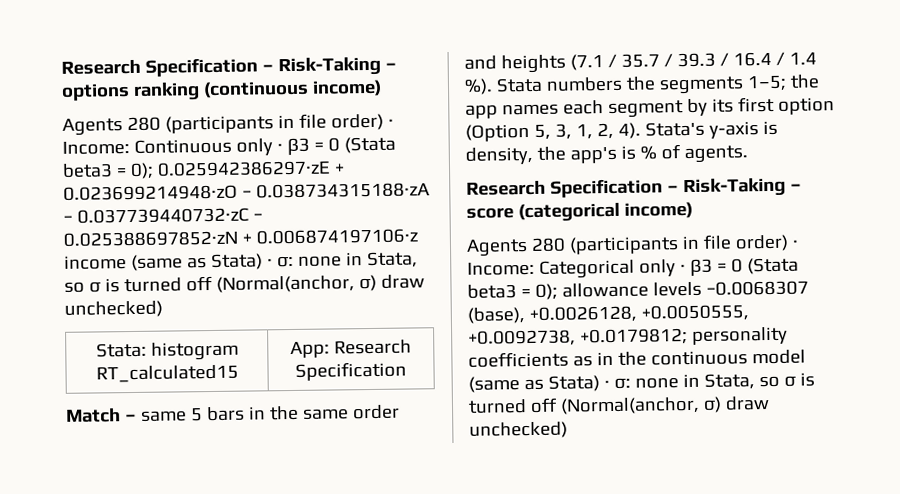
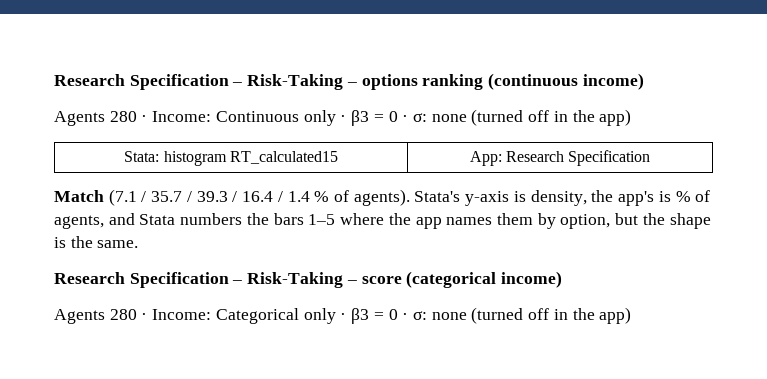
[164,113,384,134] (participants in file order) -> (137, 116) none
[343,136,396,154] [62,160,345,180] [63,182,430,201] [63,207,263,224] [63,228,418,247] [64,251,418,272] [64,274,425,293] [64,300,163,318] (Stata beta3 = 0); 0.025942386297·zE + 0.023699214948·zO − 0.038734315188·zA − 0.037739440732·zC − 0.025388697852·zN + 0.006874197106·z income (same as Stata) · σ: none in Stata, so σ is turned off (Normal(anchor, σ) draw unchecked) -> [402,109,632,126] · σ: none (turned off in the app)
[124,404,400,422] [464,54,566,74] – same 5 bars in the same order and heights -> (104, 196) none
[464,74,820,95] [465,96,835,119] [465,122,641,142] %). Stata numbers the segments 1–5; the app names each segment by its first option (Option 5, 3, 1, 2, 4). -> [314,189,410,206] % of agents).
[683,145,748,164] agents. -> [54,213,711,229] [54,236,139,248] agents, and Stata numbers the bars 1–5 where the app names them by option, but the shape is the same.
[568,234,789,255] (participants in file order) -> (137, 314) none
[746,257,799,275] [467,280,809,300] [467,304,749,324] [468,326,788,347] [468,349,806,368] [468,372,815,393] [468,396,770,415] [469,421,568,439] (Stata beta3 = 0); allowance levels −0.0068307 (base), +0.0026128, +0.0050555, +0.0092738, +0.0179812; personality coefficients as in the continuous model (same as Stata) · σ: none in Stata, so σ is turned off (Normal(anchor, σ) draw unchecked) -> [402,307,632,324] · σ: none (turned off in the app)

